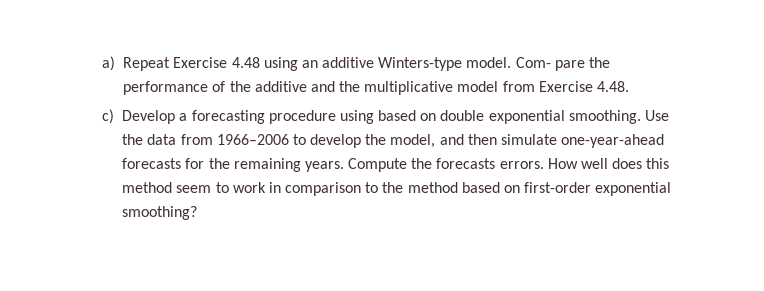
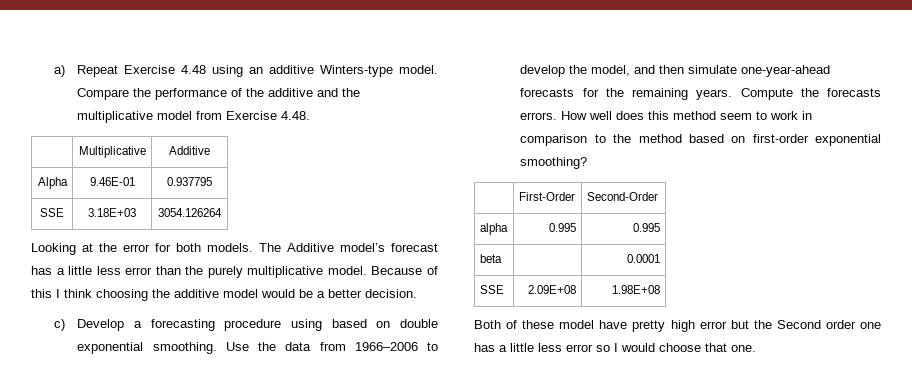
[515,57,585,71] Com- pare -> [77,88,130,100] Compare
(629, 86) none -> [78,146,146,158] [169,146,210,155] [37,177,68,189] [89,177,135,186] [167,177,212,186] [40,208,64,217] [88,208,136,217] [158,208,222,217] [31,243,438,255] [31,266,439,278] [31,289,417,301] // | Multiplicative | Additive // Alpha | 9.46E-01 | 0.937795 // SSE | 3.18E+03 | 3054.126264 // Looking at the error for both models. The Additive model’s forecast has a little less error than the purely multiplicative model. Because of this I think choosing the additive model would be a better decision.
(198, 213) none -> [518,192,575,201] [586,192,658,201] [479,223,508,235] [549,223,577,232] [633,223,661,232] [479,254,502,263] [627,254,661,263] [479,285,504,294] [528,285,577,294] [612,285,661,294] [474,320,881,332] [474,343,756,352] // | First-Order | Second-Order // alpha | 0.995 | 0.995 // beta | | 0.0001 // SSE | 2.09E+08 | 1.98E+08 // Both of these model have pretty high error but the Second order one has a little less error so I would choose that one.

